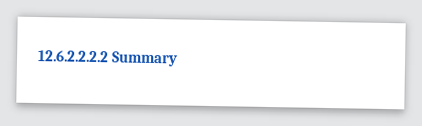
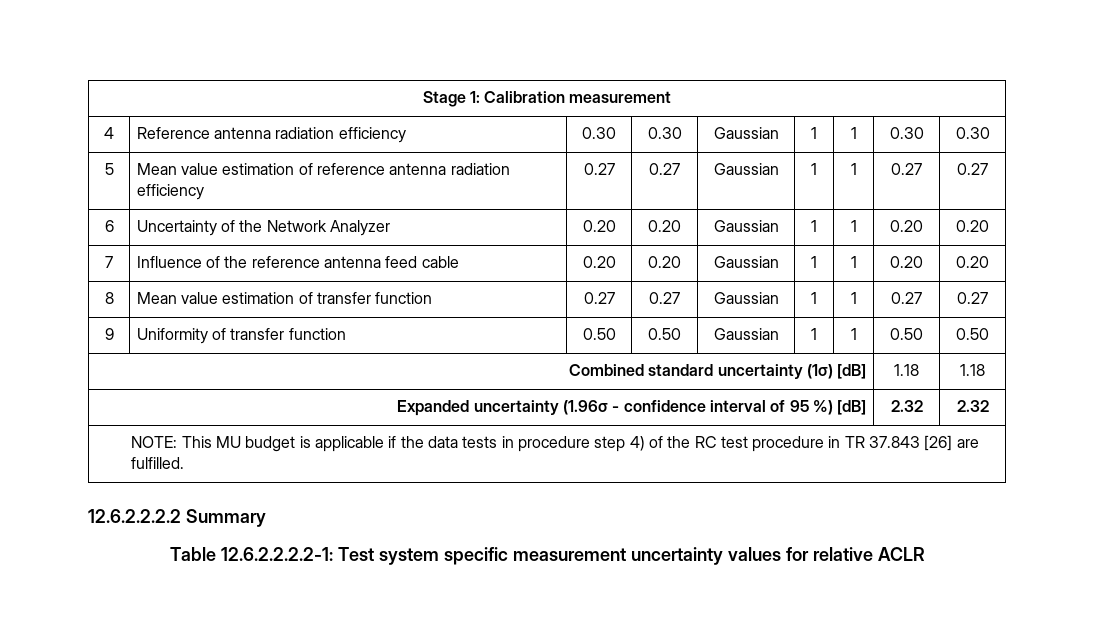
[38,50,178,67] 12.6.2.2.2.2 Summary -> [422,91,672,107] [104,127,114,139] [136,127,406,143] [582,127,616,139] [647,127,682,139] [713,127,779,139] [811,127,817,139] [850,127,857,139] [889,127,924,139] [955,127,990,139] [104,163,114,175] [136,163,510,175] [136,184,204,200] [583,163,615,175] [649,163,680,175] [713,163,779,175] [811,163,817,175] [850,163,857,175] [891,163,922,175] [957,163,988,175] [104,220,114,232] [136,220,390,236] [582,220,616,232] [648,220,681,232] [713,220,779,232] [811,220,817,232] [850,220,857,232] [890,220,923,232] [956,220,989,232] [105,256,113,268] [136,256,459,268] [582,256,616,268] [648,256,681,268] [713,256,779,268] [811,256,817,268] [850,256,857,268] [890,256,923,268] [956,256,989,268] [104,292,114,304] [136,292,433,304] [583,292,615,304] [649,292,680,304] [713,292,779,304] [811,292,817,304] [850,292,857,304] [891,292,922,304] [957,292,988,304] [104,328,114,340] [136,328,346,344] [582,328,616,340] [648,328,681,340] [713,328,779,340] [811,328,817,340] [850,328,857,340] [890,328,923,340] [956,328,989,340] [569,364,867,379] [894,364,919,376] [960,364,985,376] [397,400,867,416] [890,400,923,412] [956,400,989,412] [131,435,979,452] [131,457,185,469] [88,509,266,527] [169,547,925,565] Stage 1: Calibration measurement // 4 | Reference antenna radiation efficiency | 0.30 | 0.30 | Gaussian | 1 | 1 | 0.30 | 0.30 // 5 | Mean value estimation of reference antenna radiation efficiency | 0.27 | 0.27 | Gaussian | 1 | 1 | 0.27 | 0.27 // 6 | Uncertainty of the Network Analyzer | 0.20 | 0.20 | Gaussian | 1 | 1 | 0.20 | 0.20 // 7 | Influence of the reference antenna feed cable | 0.20 | 0.20 | Gaussian | 1 | 1 | 0.20 | 0.20 // 8 | Mean value estimation of transfer function | 0.27 | 0.27 | Gaussian | 1 | 1 | 0.27 | 0.27 // 9 | Uniformity of transfer function | 0.50 | 0.50 | Gaussian | 1 | 1 | 0.50 | 0.50 // Combined standard uncertainty (1σ) [dB] | 1.18 | 1.18 // Expanded uncertainty (1.96σ - confidence interval of 95 %) [dB] | 2.32 | 2.32 // NOTE: This MU budget is applicable if the data tests in procedure step 4) of the RC test procedure in TR 37.843 [26] are fulfilled. // 12.6.2.2.2.2 Summary // Table 12.6.2.2.2.2-1: Test system specific measurement uncertainty values for relative ACLR

